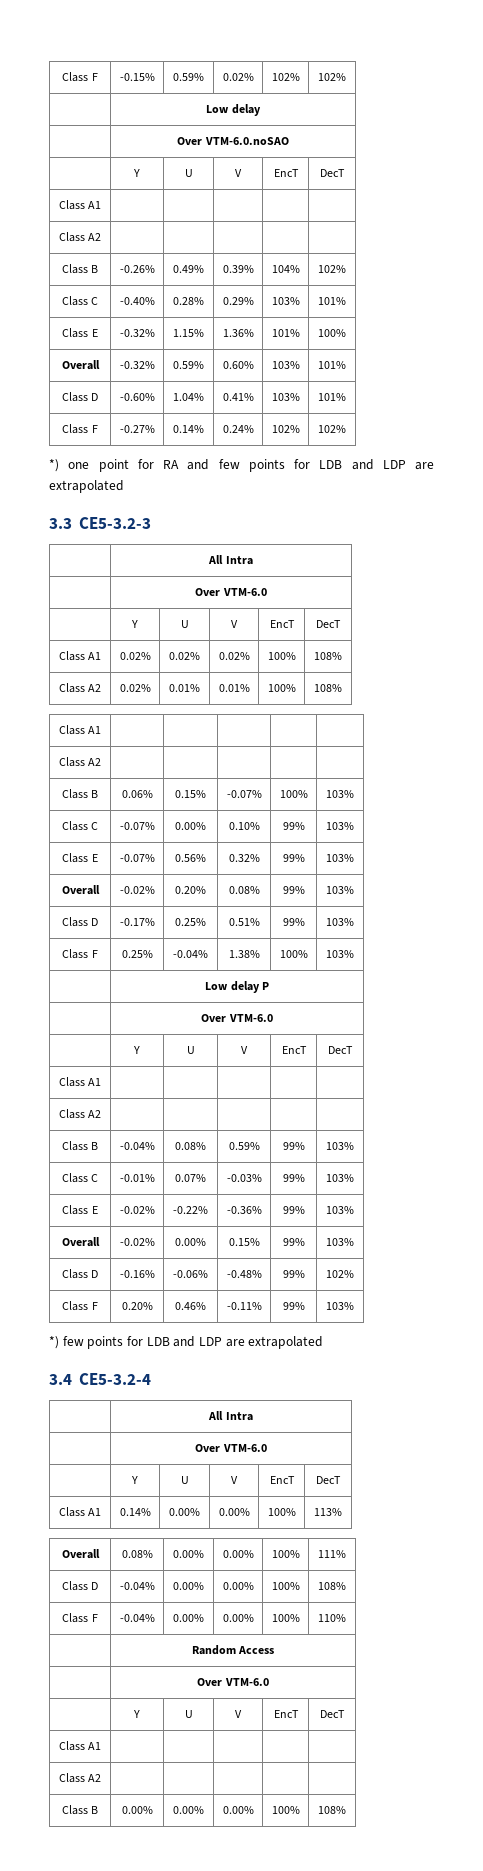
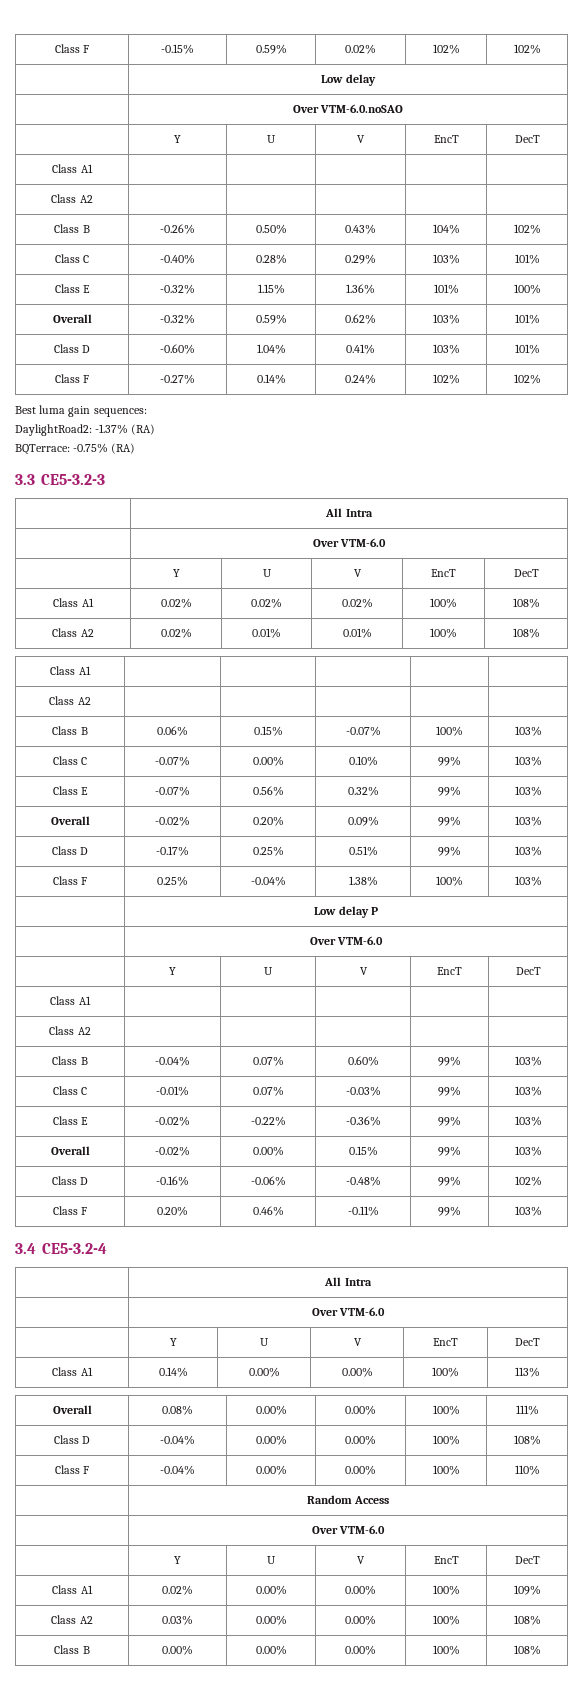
[173,265,204,273] [222,265,254,273] 0.49% | 0.39% -> [255,224,287,234] [345,224,376,234] 0.50% | 0.43%
[222,361,254,369] 0.60% -> [345,314,376,324] 0.62%
[49,459,434,472] [49,480,124,493] *) one point for RA and few points for LDB and LDP are extrapolated -> [15,405,147,417] [15,424,156,436] [15,443,136,455] Best luma gain sequences: // DaylightRoad2: -1.37% (RA) // BQTerrace: -0.75% (RA)
[228,886,260,894] 0.08% -> [347,816,379,826] 0.09%
[175,1142,206,1150] [228,1142,260,1150] 0.08% | 0.59% -> [252,1056,284,1066] [347,1056,379,1066] 0.07% | 0.60%
[49,1336,324,1349] // *) few points for LDB and LDP are extrapolated -> (542, 1211) none
[58,1773,102,1783] | | | | // Class A2 | | | | | -> [162,1585,193,1595] [255,1585,287,1595] [345,1585,376,1595] [432,1585,460,1595] [513,1585,541,1595] [51,1615,93,1624] [162,1615,193,1625] [255,1615,287,1625] [345,1615,376,1625] [432,1615,460,1625] [513,1615,541,1625] 0.02% | 0.00% | 0.00% | 100% | 109% // Class A2 | 0.03% | 0.00% | 0.00% | 100% | 108%

